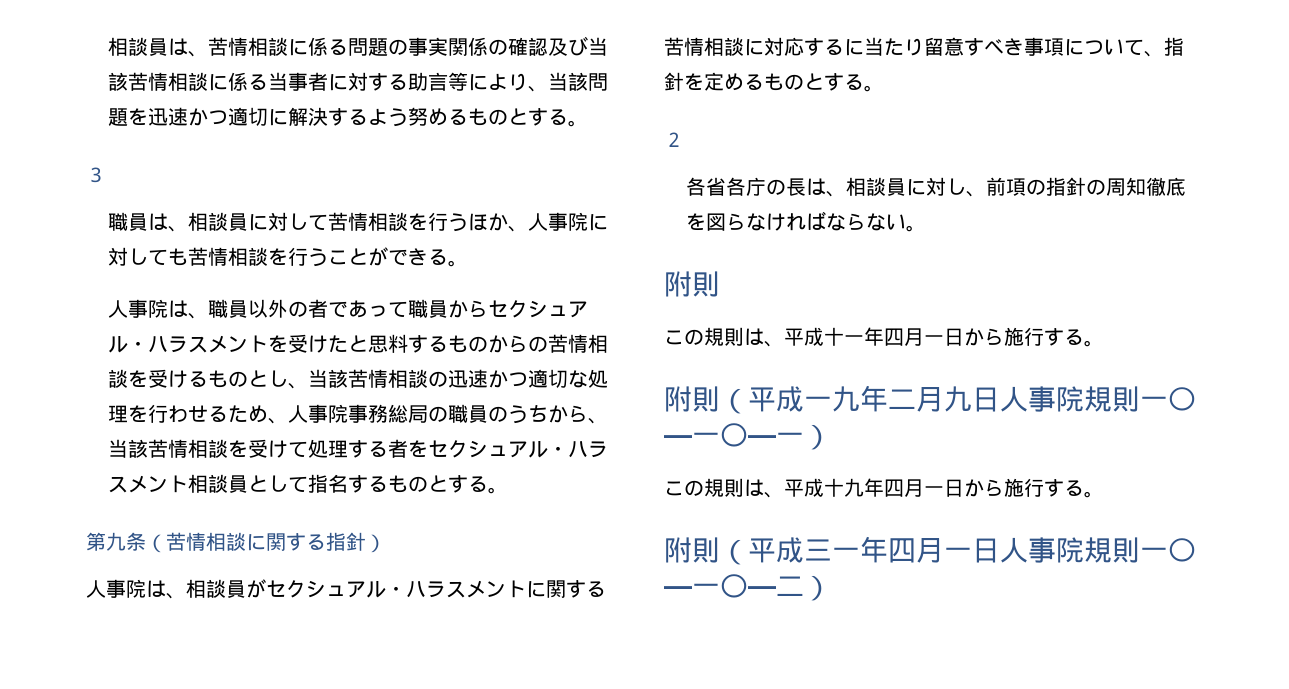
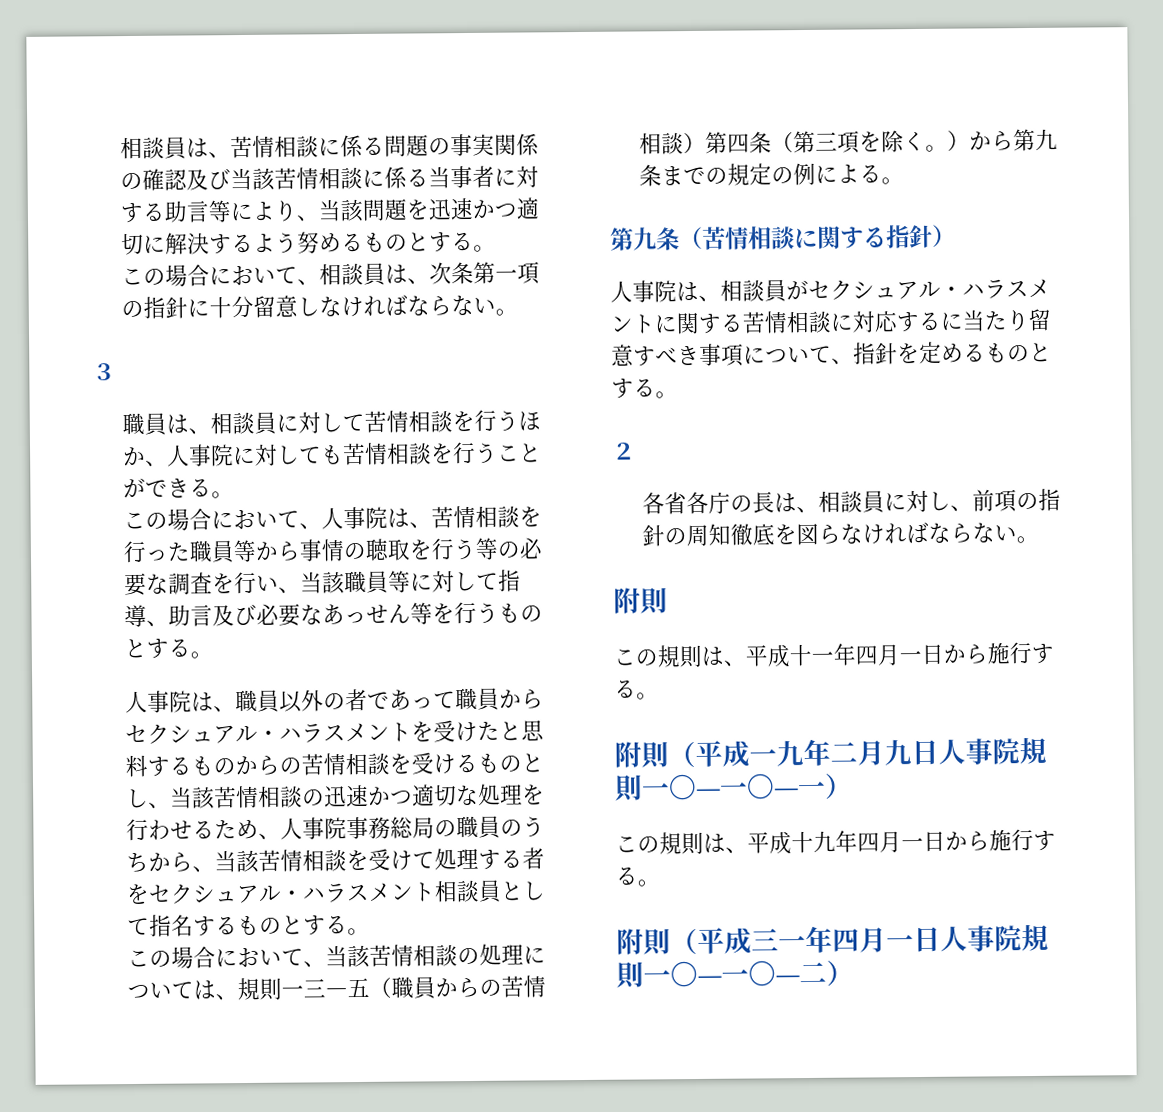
(589, 123) none -> [121,261,541,287] [121,294,519,319] // この場合において、相談員は、次条第一項の指針に十分留意しなければならない。
(469, 263) none -> [123,505,543,531] [123,537,545,564] [124,569,522,597] [124,601,544,628] [124,638,214,659] // この場合において、人事院は、苦情相談を行った職員等から事情の聴取を行う等の必要な調査を行い、当該職員等に対して指導、助言及び必要なあっせん等を行うものとする。
(509, 490) none -> [127,943,547,969] [127,975,547,1001] [639,128,1059,155] [639,162,905,187] // この場合において、当該苦情相談の処理については、規則一三―五（職員からの苦情相談）第四条（第三項を除く。）から第九条までの規定の例による。

